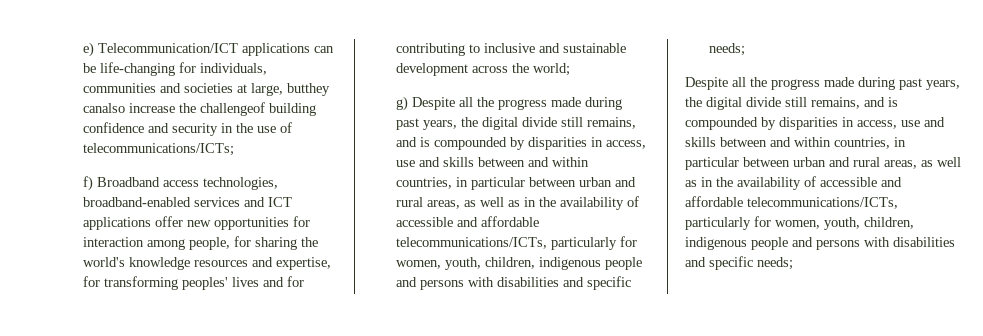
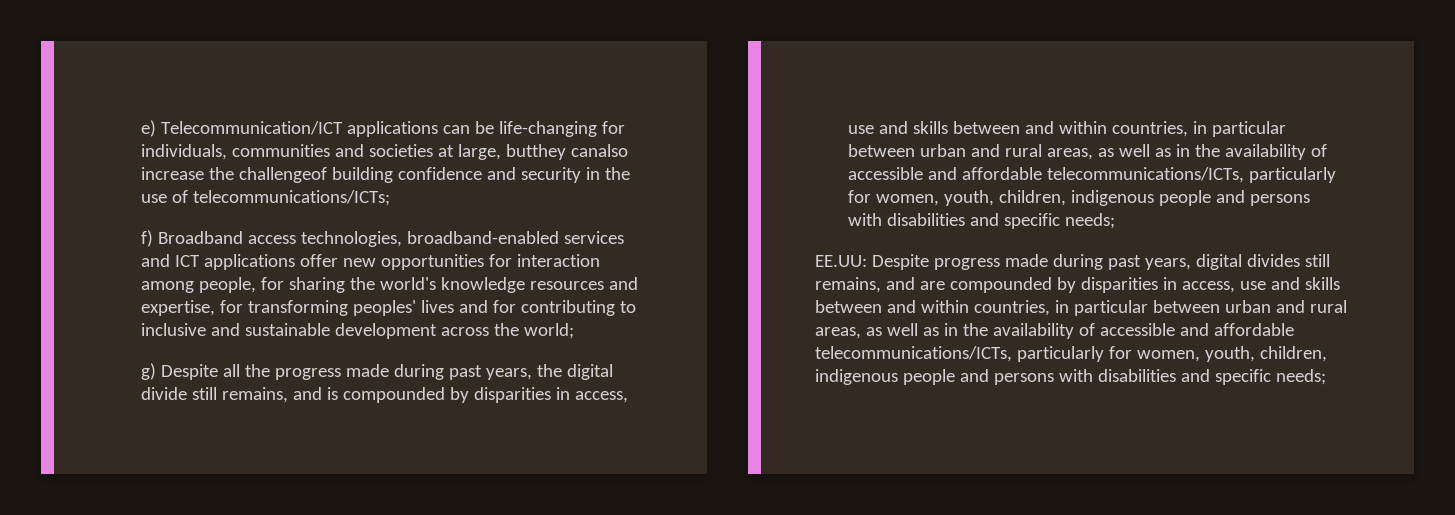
[685,77,960,90] [685,97,898,110] Despite all the progress made during past years, the digital divide still remains, and is -> [815,254,1330,270] [815,277,945,293] EE.UU: Despite progress made during past years, digital divides still remains, and are

